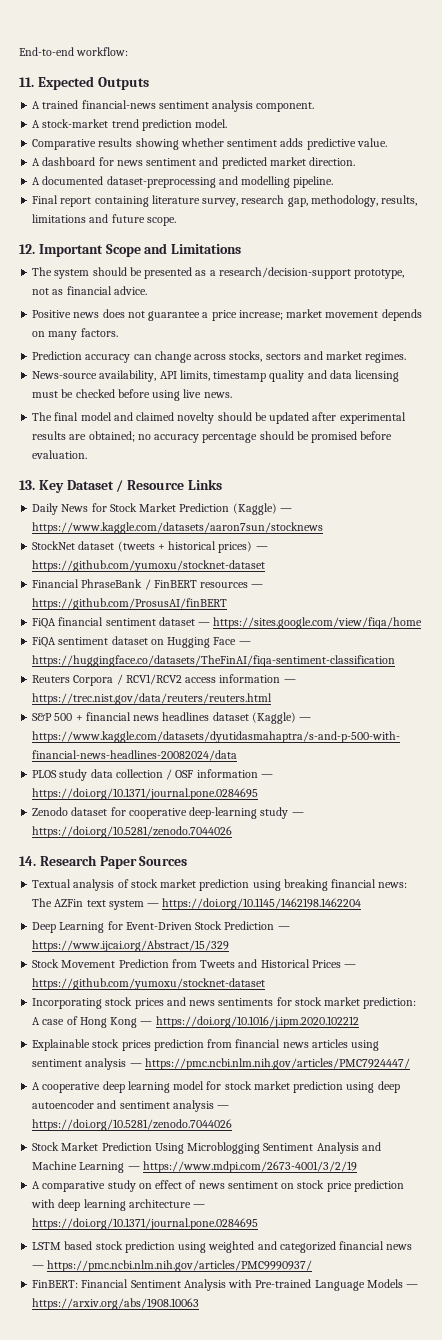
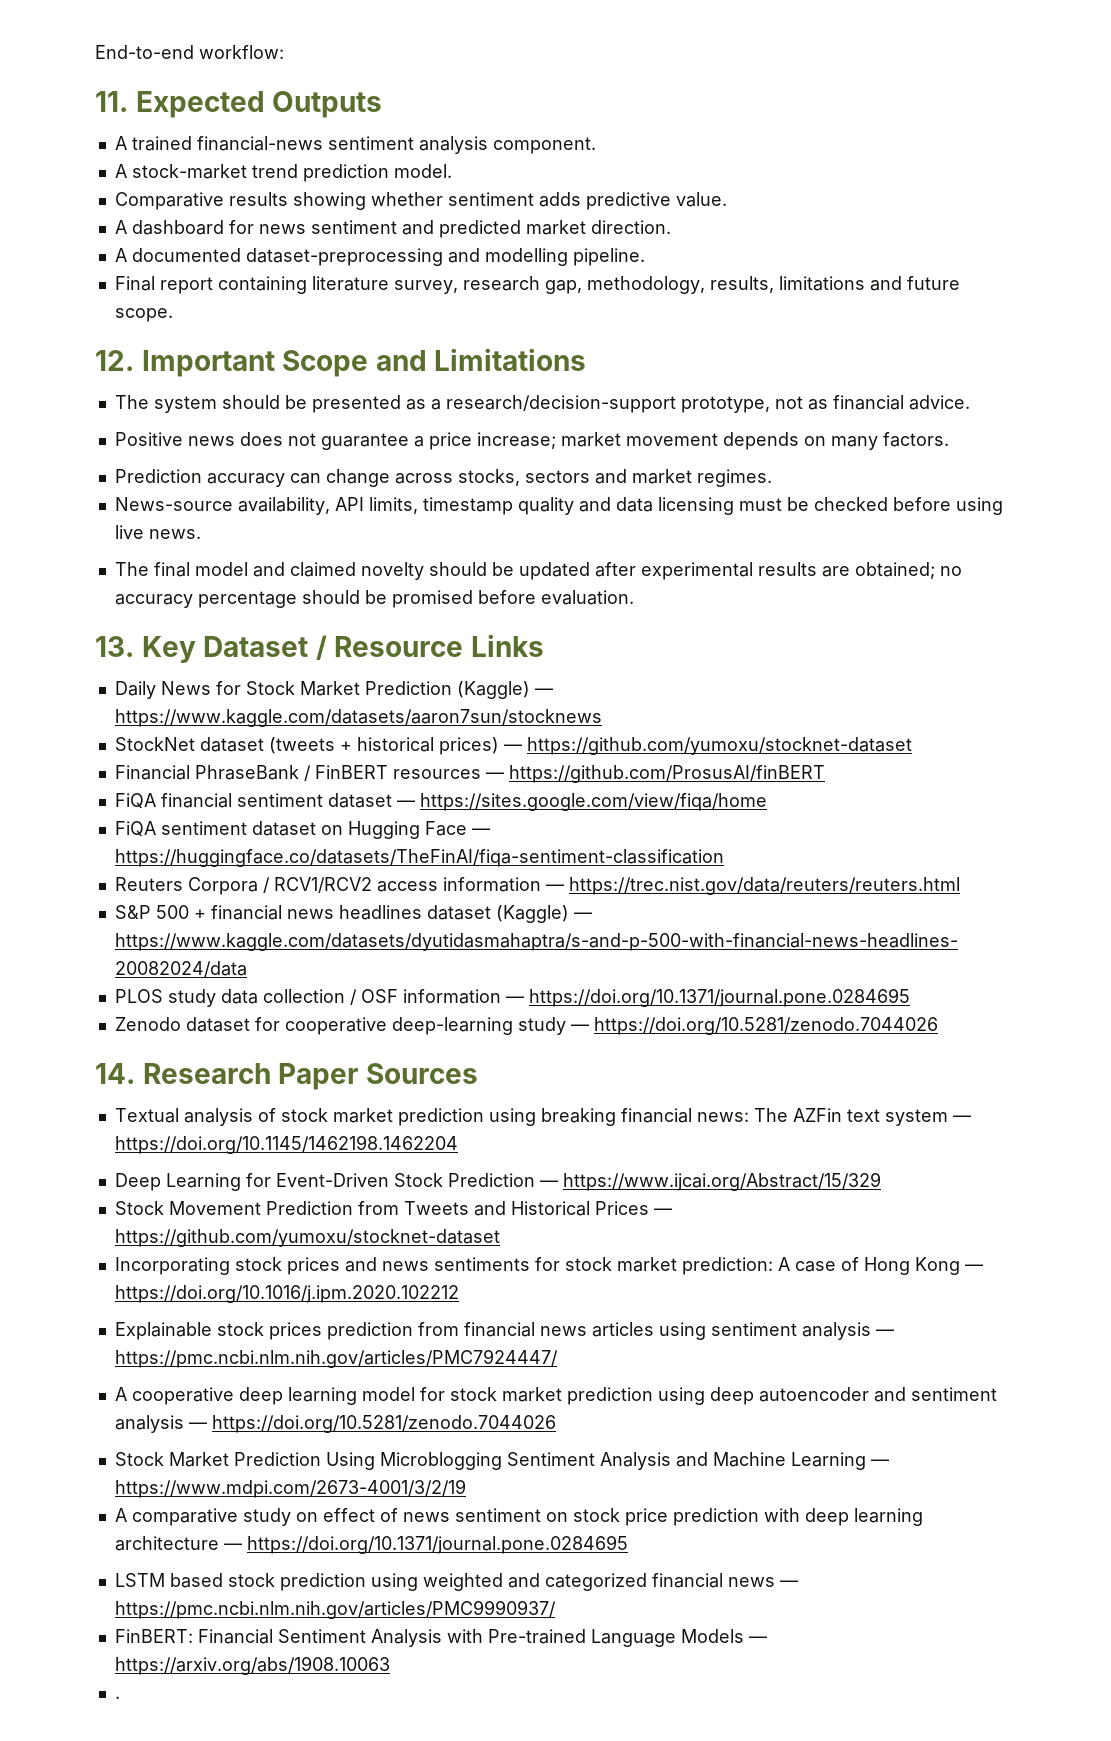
(200, 1304) none -> [114,1696,120,1699] // .

